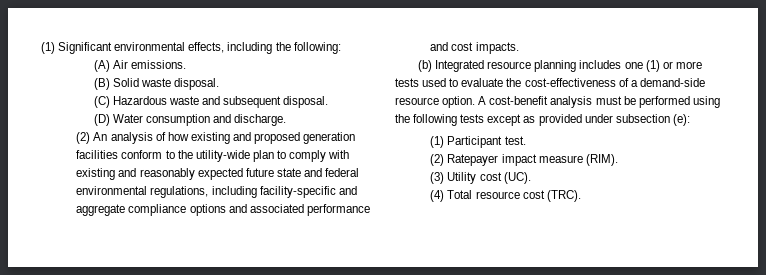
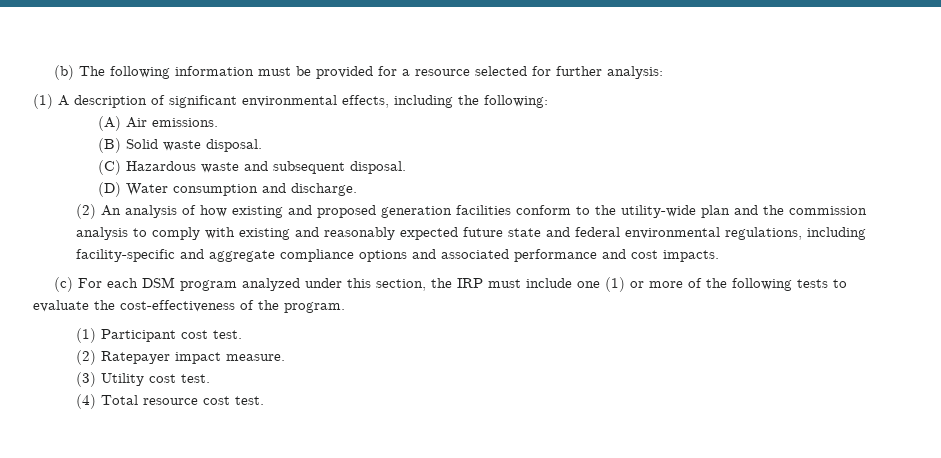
[41,42,113,54] (1) Significant -> [53,65,663,80] [33,94,237,109] (b) The following information must be provided for a resource selected for further analysis: // (1) A description of significant
(274, 156) none -> [734,205,868,215] [76,227,129,240] and the commission analysis
[418,60,702,72] [395,78,447,87] (b) Integrated resource planning includes one (1) or more tests used -> [53,277,828,292] (c) For each DSM program analyzed under this section, the IRP must include one (1) or more of the following tests
[630,78,705,87] [395,96,720,108] [395,114,690,126] a demand-side resource option. A cost-benefit analysis must be performed using the following tests except as provided under subsection (e): -> [258,300,345,313] the program.
(503, 142) none -> [181,330,209,339] cost
[538,154,618,166] measure (RIM). -> [226,354,286,361] measure.
[503,172,531,184] (UC). -> [181,374,211,383] test.
[546,190,581,202] (TRC). -> [235,396,265,405] test.

